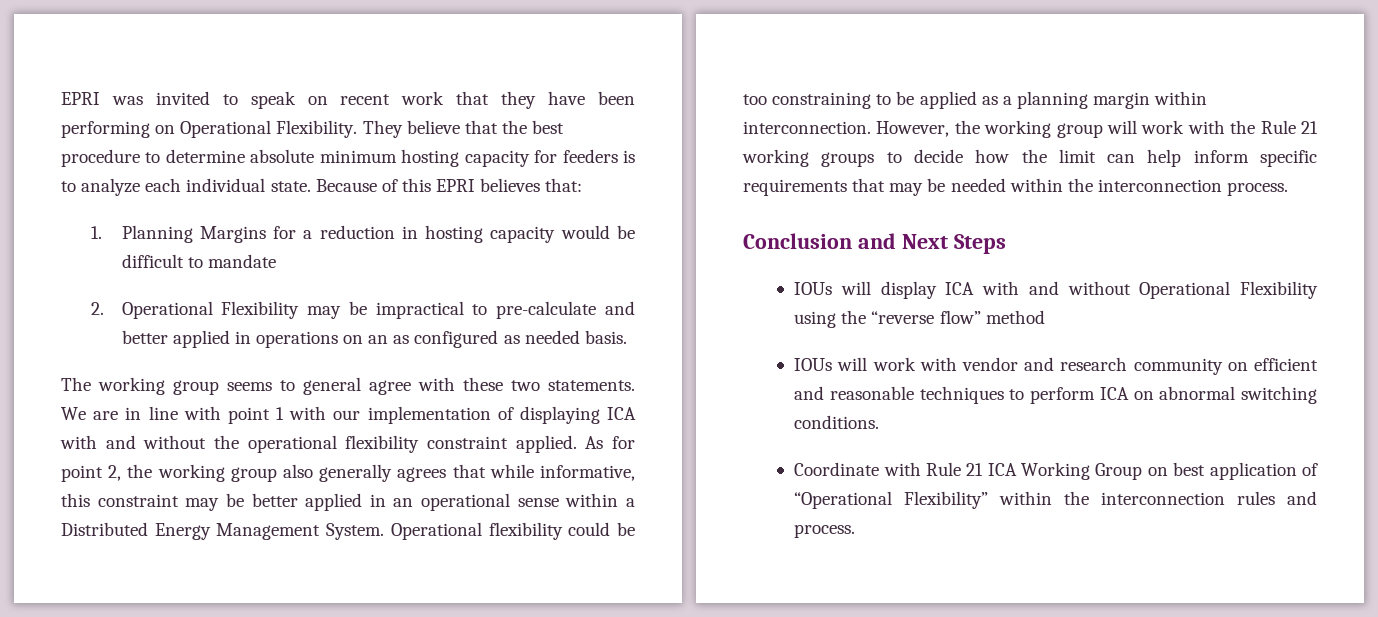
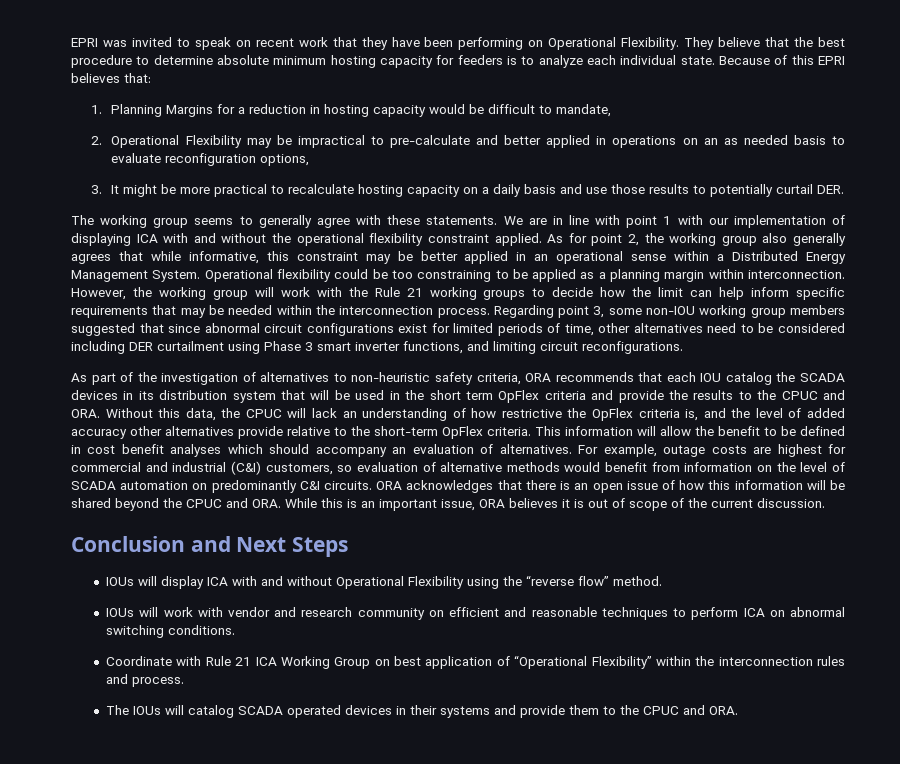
[207,254,276,268] mandate -> [556,104,612,117] mandate,
[414,330,627,348] configured as needed basis. -> [743,135,846,145] [111,153,310,166] [91,184,845,197] needed basis to evaluate reconfiguration options, // 3. It might be more practical to recalculate hosting capacity on a daily basis and use those results to potentially curtail DER.
[303,377,361,395] general -> [258,215,312,228] generally
[511,380,540,391] two -> (421, 220) none
(1289, 189) none -> [493,305,845,318] [71,323,845,336] [71,341,683,354] [71,372,845,385] [71,390,845,403] [71,408,845,421] [71,426,845,439] [71,444,847,457] [71,461,845,475] [71,480,846,493] [71,498,825,511] Regarding point 3, some non-IOU working group members suggested that since abnormal circuit configurations exist for limited periods of time, other alternatives need to be considered including DER curtailment using Phase 3 smart inverter functions, and limiting circuit reconfigurations. // As part of the investigation of alternatives to non-heuristic safety criteria, ORA recommends that each IOU catalog the SCADA devices in its distribution system that will be used in the short term OpFlex criteria and provide the results to the CPUC and ORA. Without this data, the CPUC will lack an understanding of how restrictive the OpFlex criteria is, and the level of added accuracy other alternatives provide relative to the short-term OpFlex criteria. This information will allow the benefit to be defined in cost benefit analyses which should accompany an evaluation of alternatives. For example, outage costs are highest for commercial and industrial (C&I) customers, so evaluation of alternative methods would benefit from information on the level of SCADA automation on predominantly C&I circuits. ORA acknowledges that there is an open issue of how this information will be shared beyond the CPUC and ORA. While this is an important issue, ORA believes it is out of scope of the current discussion.
[985,310,1045,324] method -> [613,576,663,586] method.
(856, 531) none -> [106,705,739,718] // The IOUs will catalog SCADA operated devices in their systems and provide them to the CPUC and ORA.

